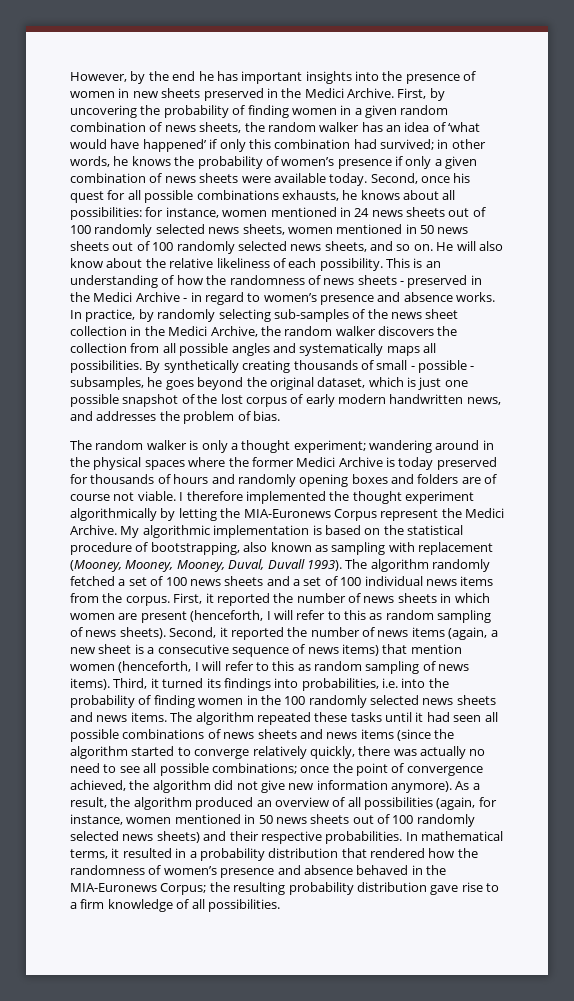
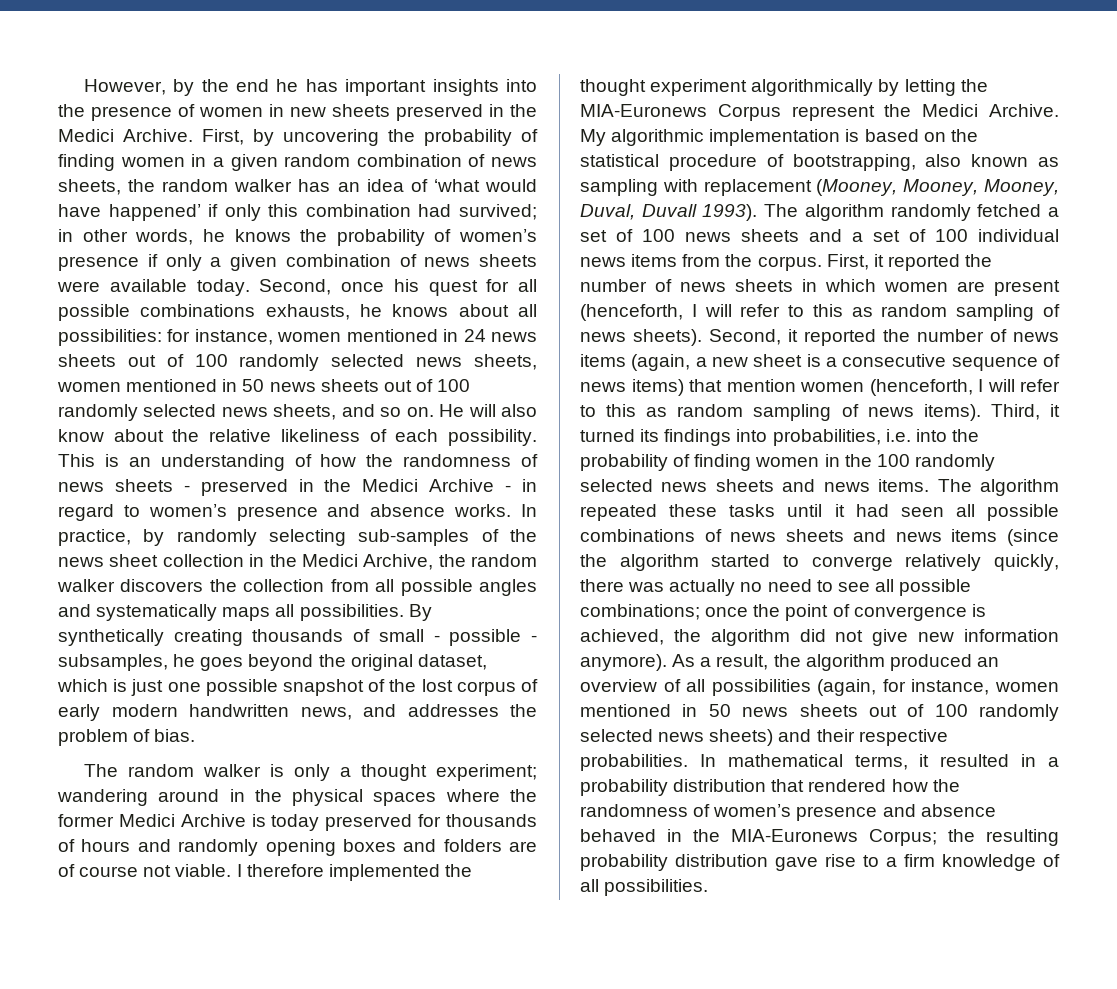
(483, 771) none -> [971,604,986,617] is

